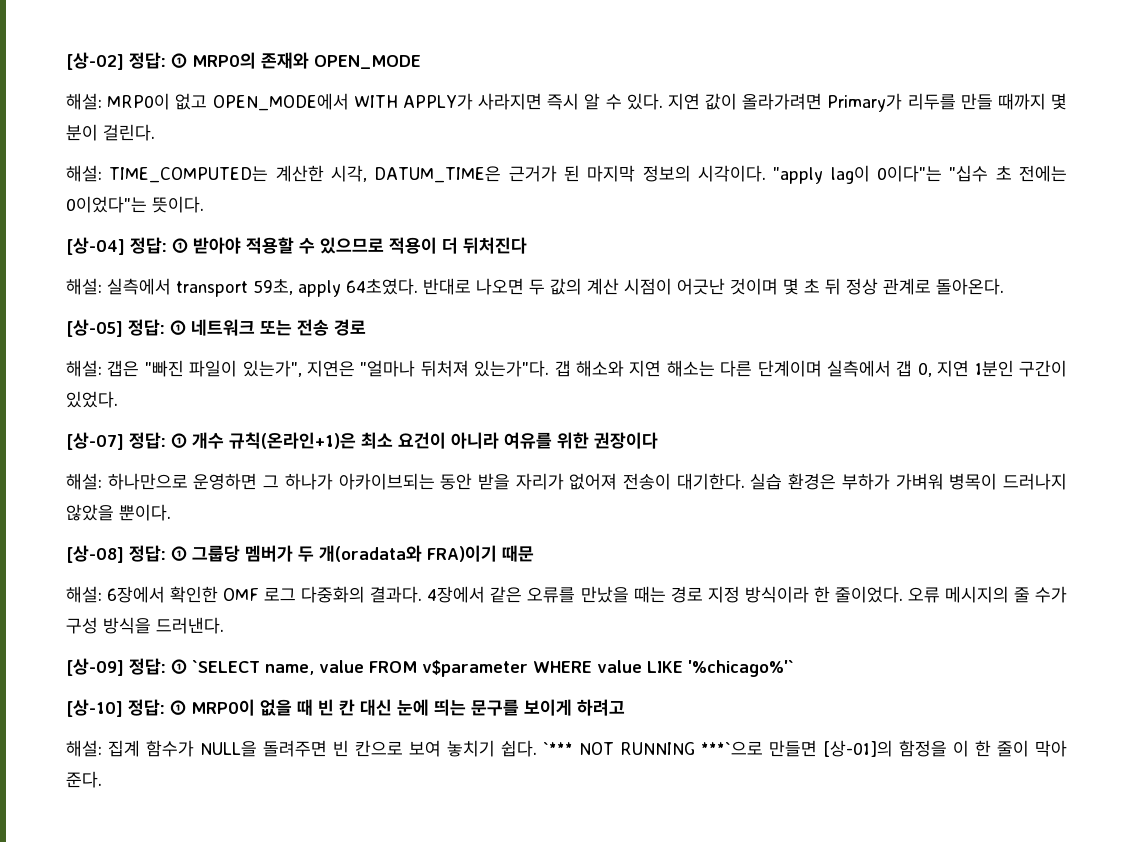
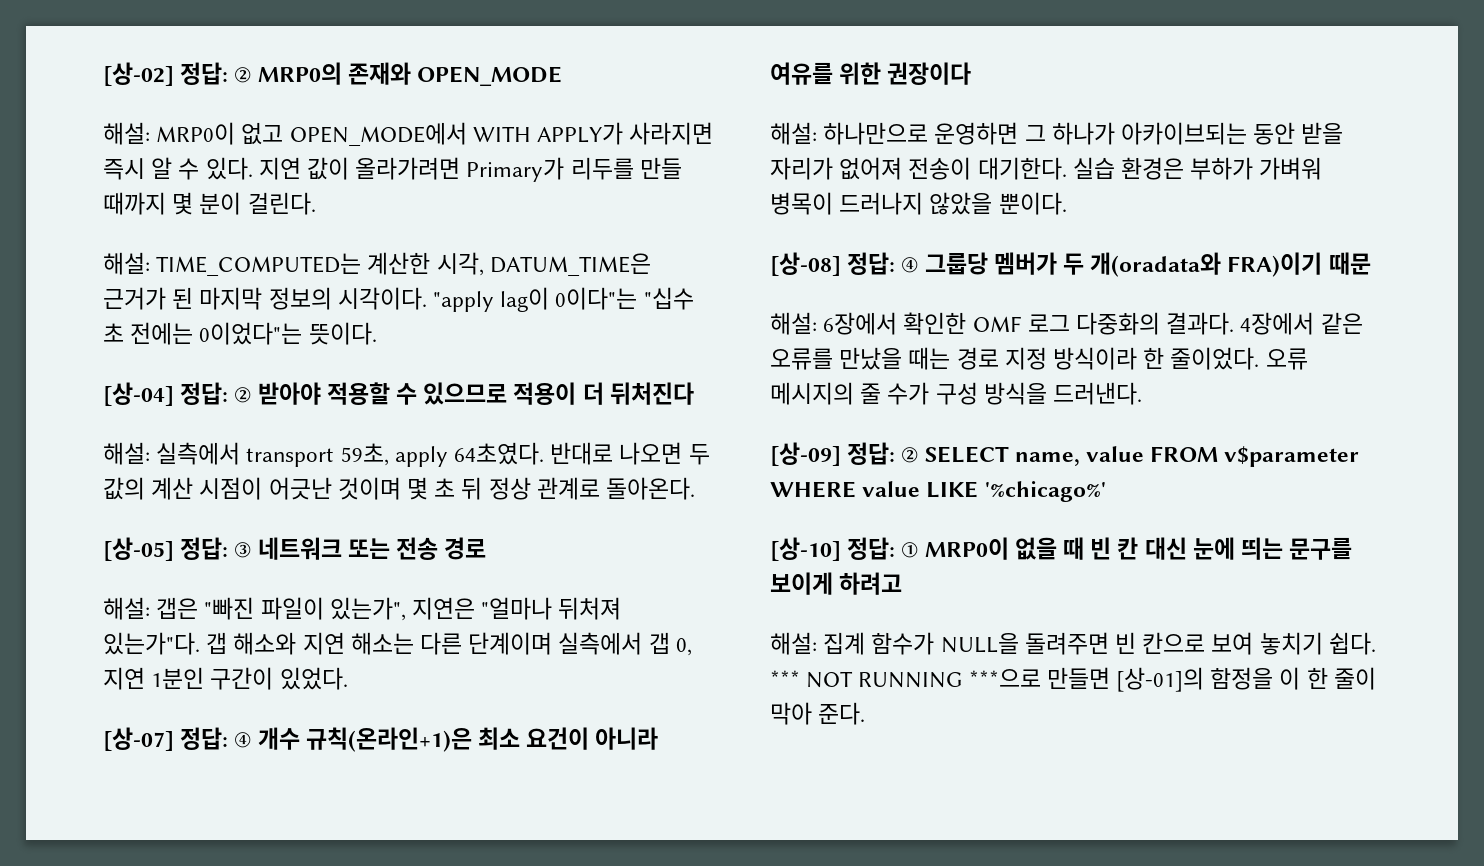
[171,53,187,68] ① -> [234,67,252,83] ②
[172,238,188,253] ① -> [234,387,252,403] ②
[170,320,186,335] ① -> [234,542,252,558] ③
[171,433,187,448] ① -> [234,732,252,748] ④
[171,546,187,561] ① -> [901,257,919,273] ④
[171,659,260,674] ① `SELECT -> [901,446,1009,463] ② SELECT
[688,660,794,677] '%chicago%'` -> [984,481,1106,502] '%chicago%'
[543,742,573,755] `*** -> [770,670,800,687] ***
[701,741,763,755] ***`으로 -> [968,669,1041,687] ***으로

